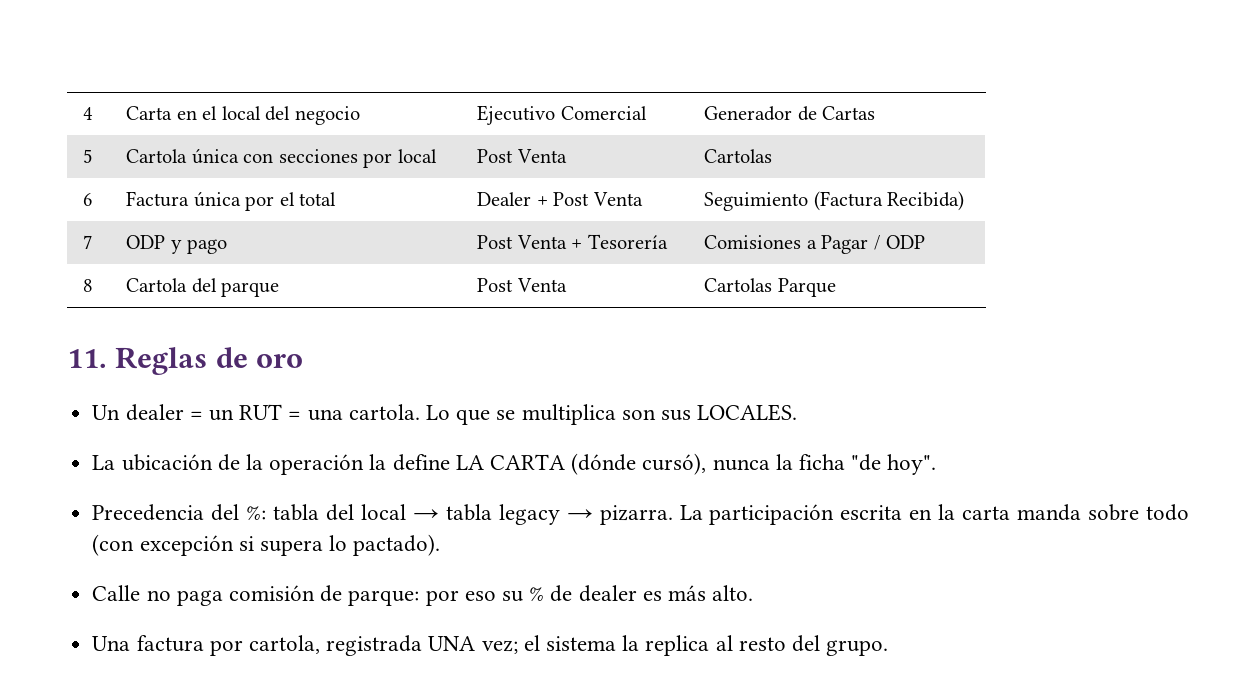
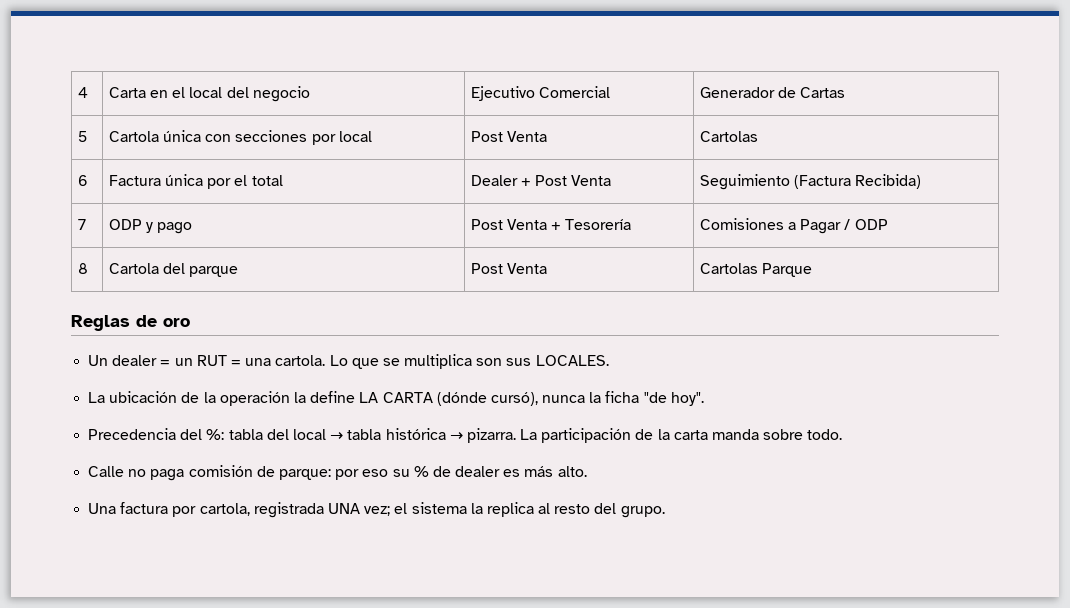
[67,349,107,368] 11. -> (813, 270) none
[498,504,560,525] legacy -> [385,428,446,440] histórica
[840,505,933,520] escrita en -> [635,429,654,440] de
[1146,504,1189,521] [92,534,441,556] todo (con excepción si supera lo pactado). -> [807,429,843,440] todo.

